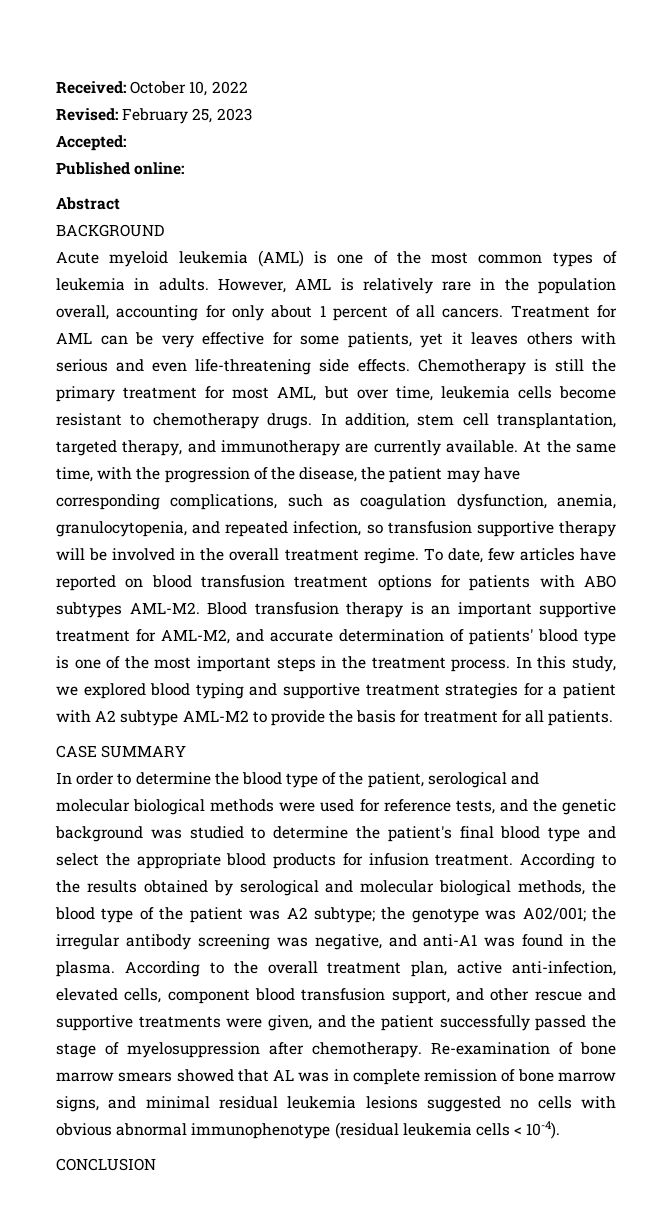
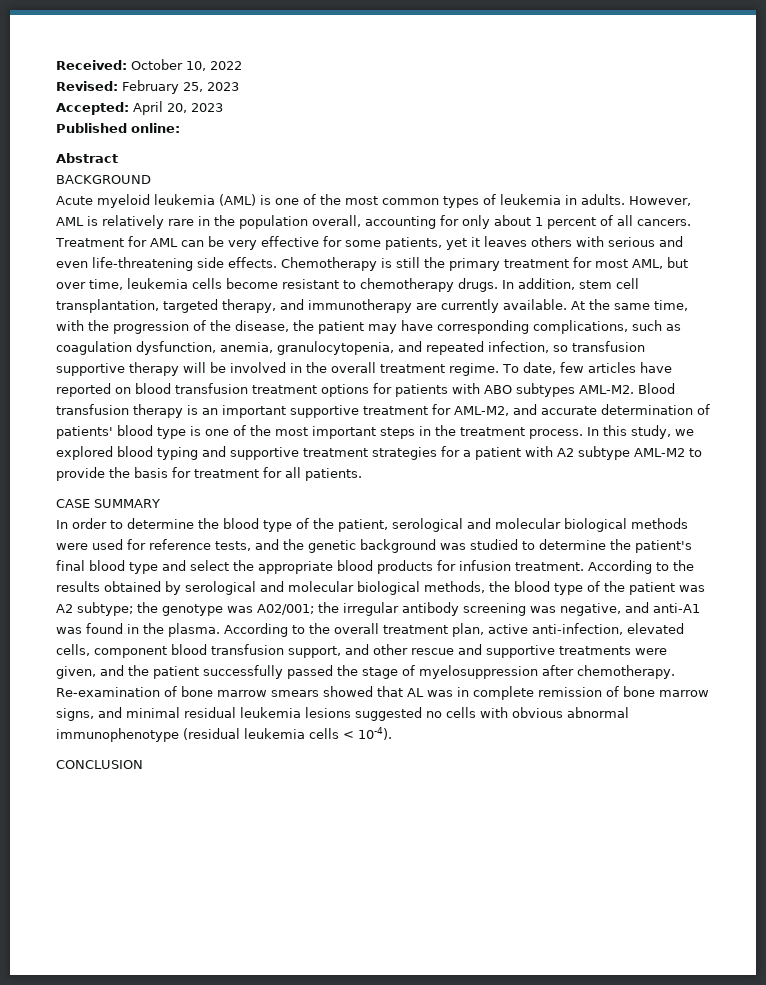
(126, 143) none -> [133,101,223,115] April 20, 2023

